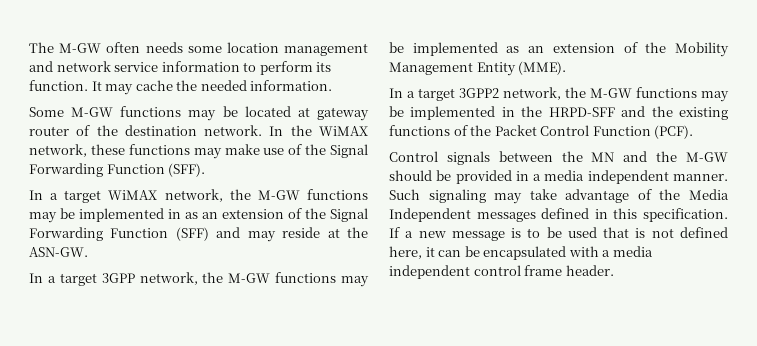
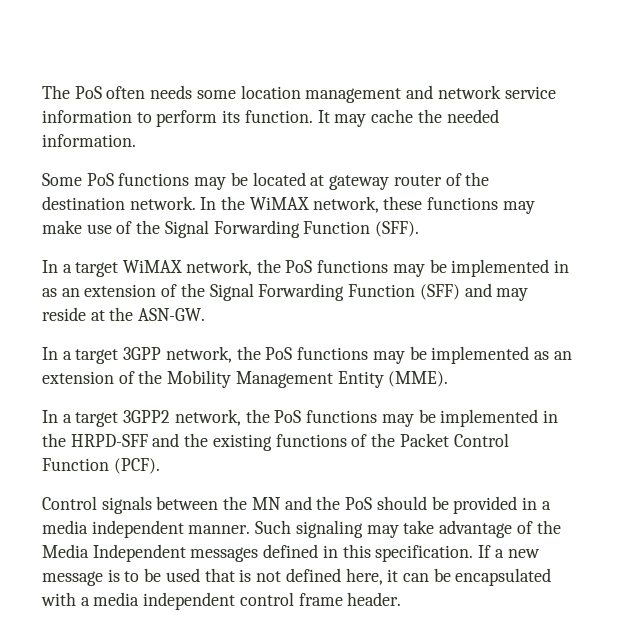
[59,43,102,53] M-GW -> [74,86,102,99] PoS
[71,107,114,117] M-GW -> [86,173,114,186] PoS
[257,190,300,200] M-GW -> [285,260,313,273] PoS
[228,273,271,283] M-GW -> [265,347,293,360] PoS
[590,88,632,98] M-GW -> [274,410,302,423] PoS
[686,152,728,162] M-GW -> [345,497,373,510] PoS

